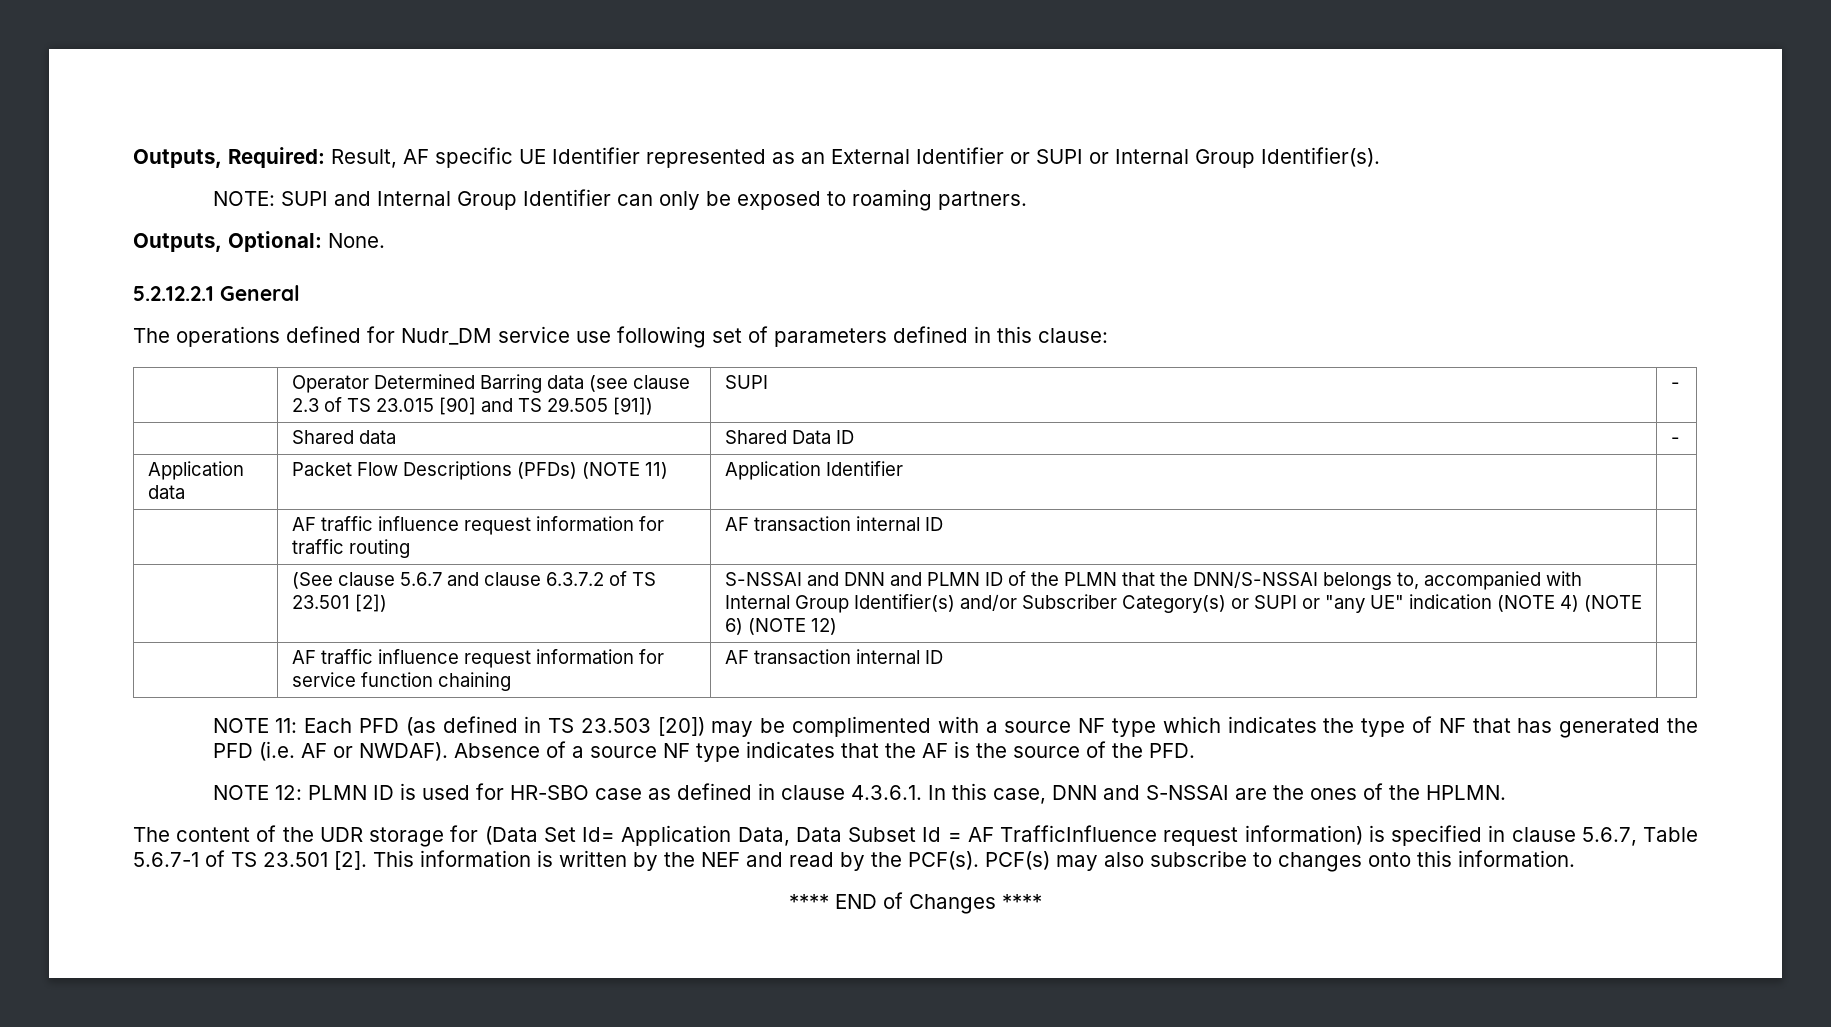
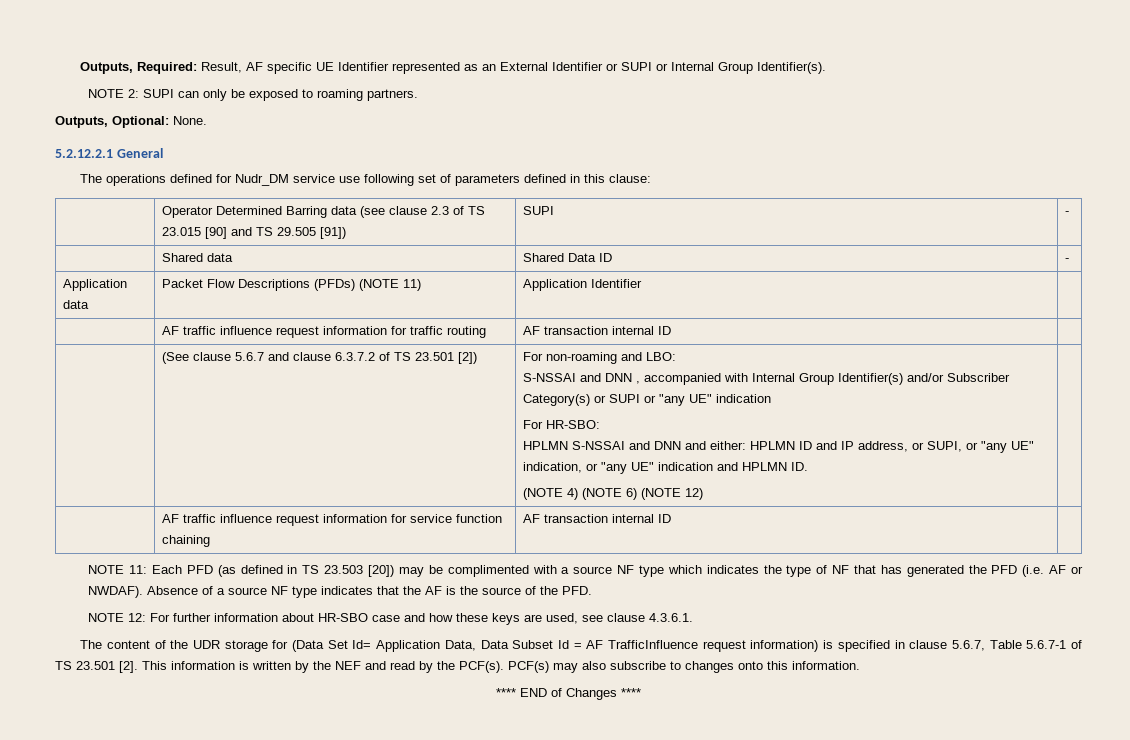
[212,189,611,210] NOTE: SUPI and Internal Group Identifier -> [88,89,175,98] NOTE 2: SUPI
[724,571,1419,590] S-NSSAI and DNN and PLMN ID of the PLMN that the DNN/S-NSSAI belongs to, -> [523,352,677,364] [523,373,641,384] For non-roaming and LBO: // S-NSSAI and DNN ,
(1492, 601) none -> [523,420,601,429] [523,441,1035,453] [523,462,809,474] // For HR-SBO: // HPLMN S-NSSAI and DNN and either: HPLMN ID and IP address, or SUPI, or "any UE" indication, or "any UE" indication and HPLMN ID. //
[307,783,1506,804] PLMN ID is used for HR-SBO case as defined in clause 4.3.6.1. In this case, DNN and S-NSSAI are the ones of the HPLMN. -> [150,613,694,625] For further information about HR-SBO case and how these keys are used, see clause 4.3.6.1.

